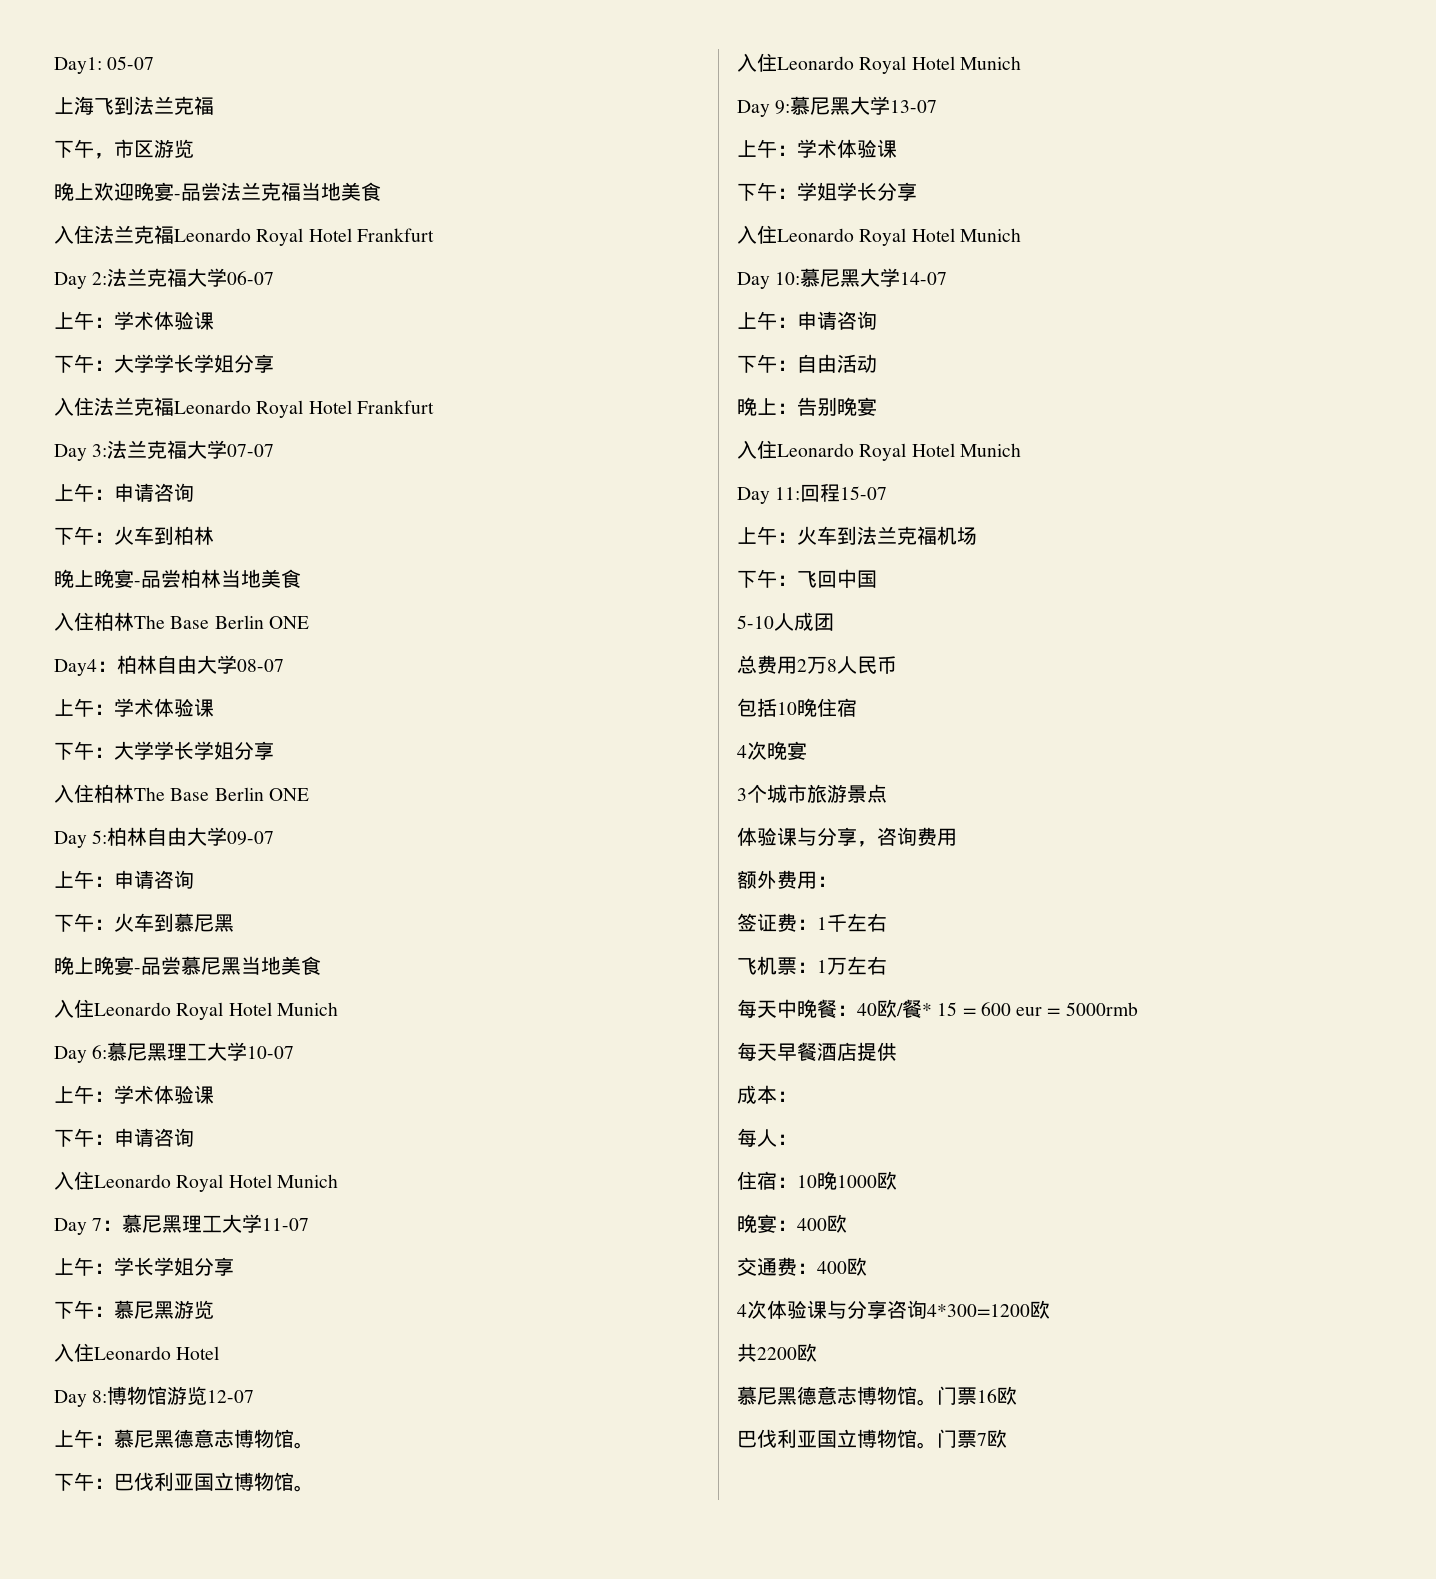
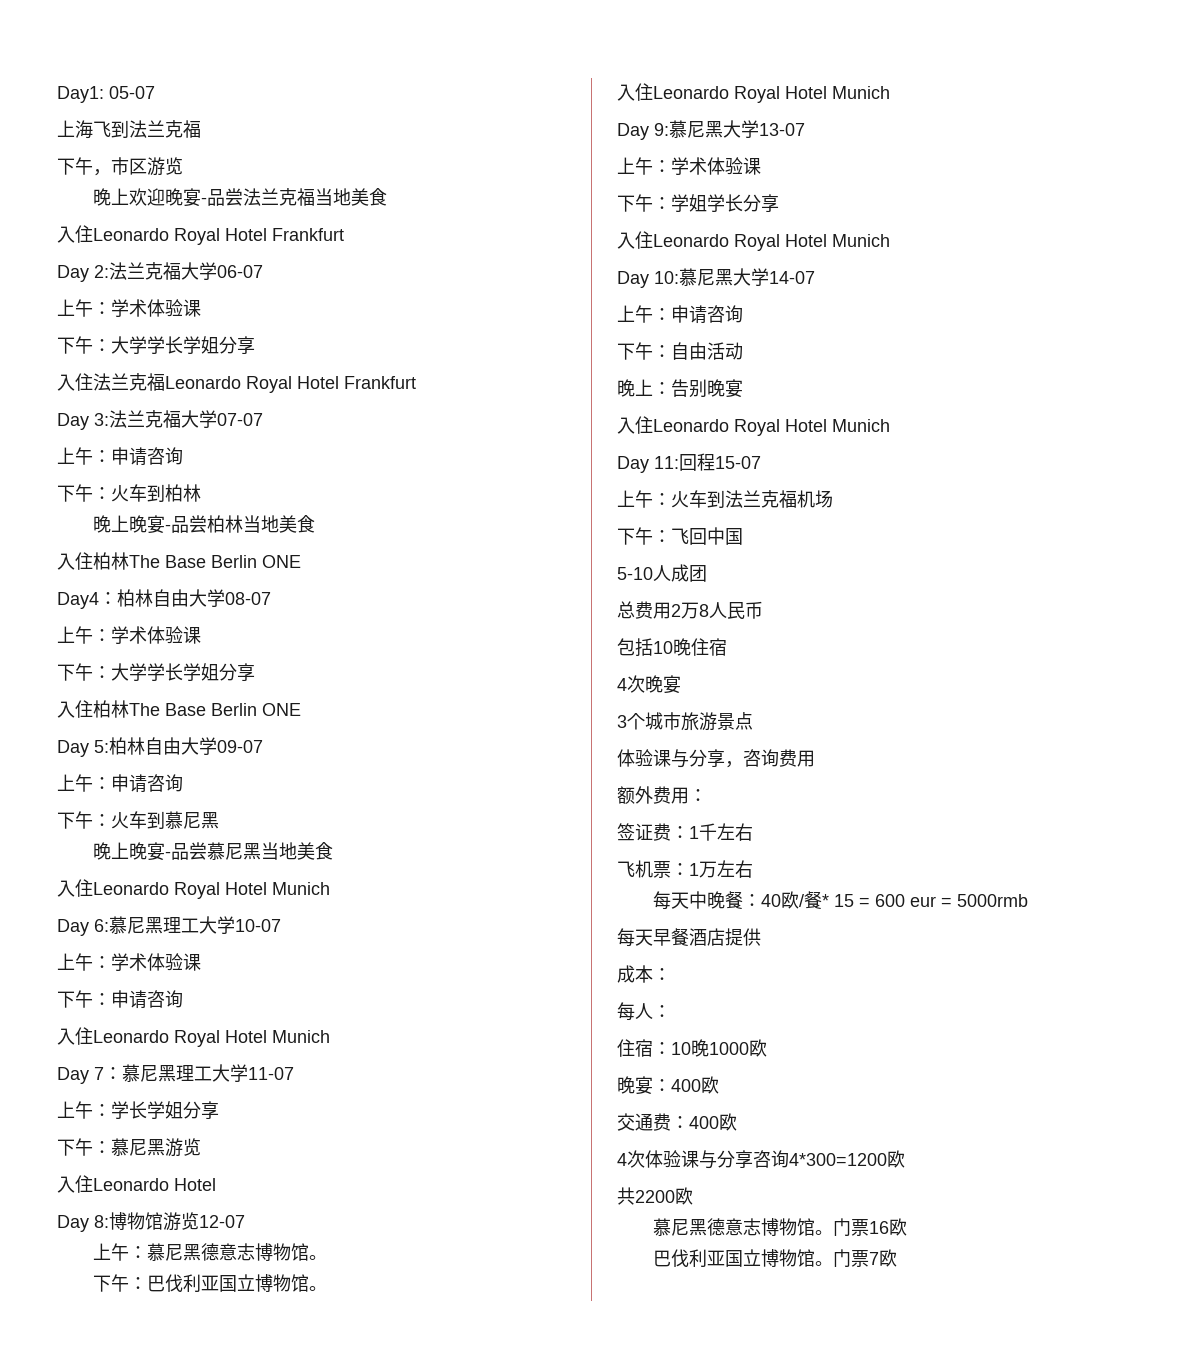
[94,225,174,244] 法兰克福 -> (93, 234) none

